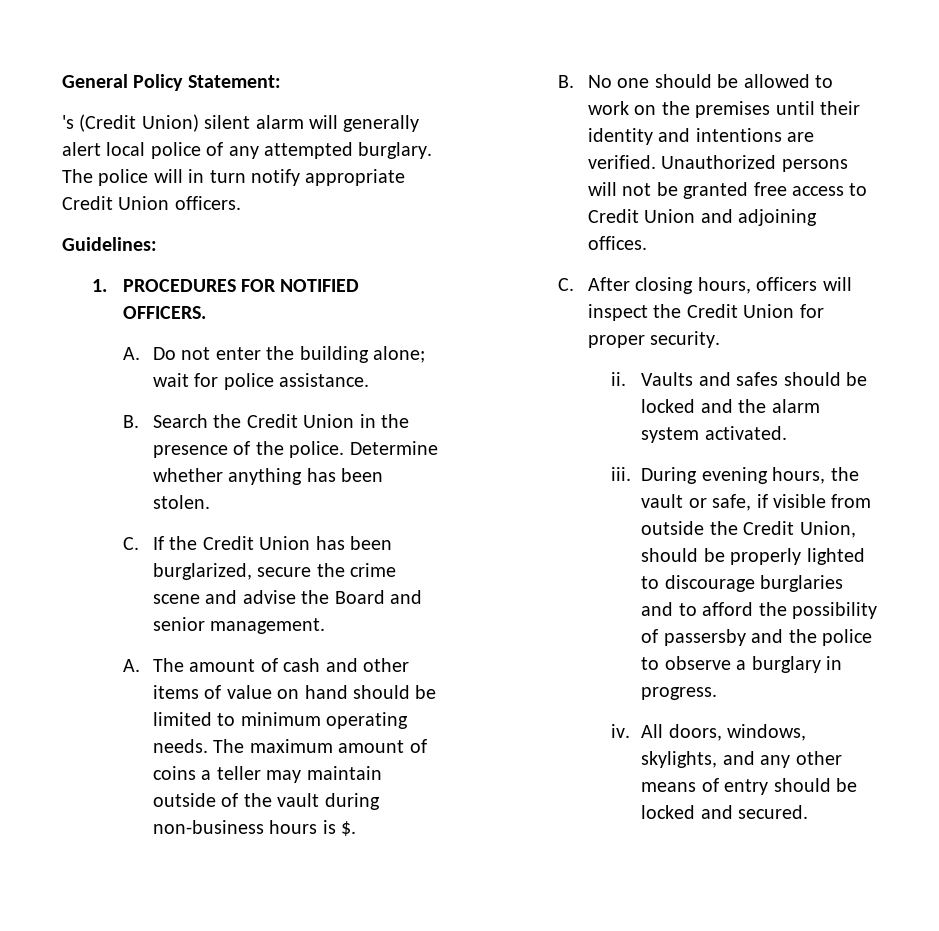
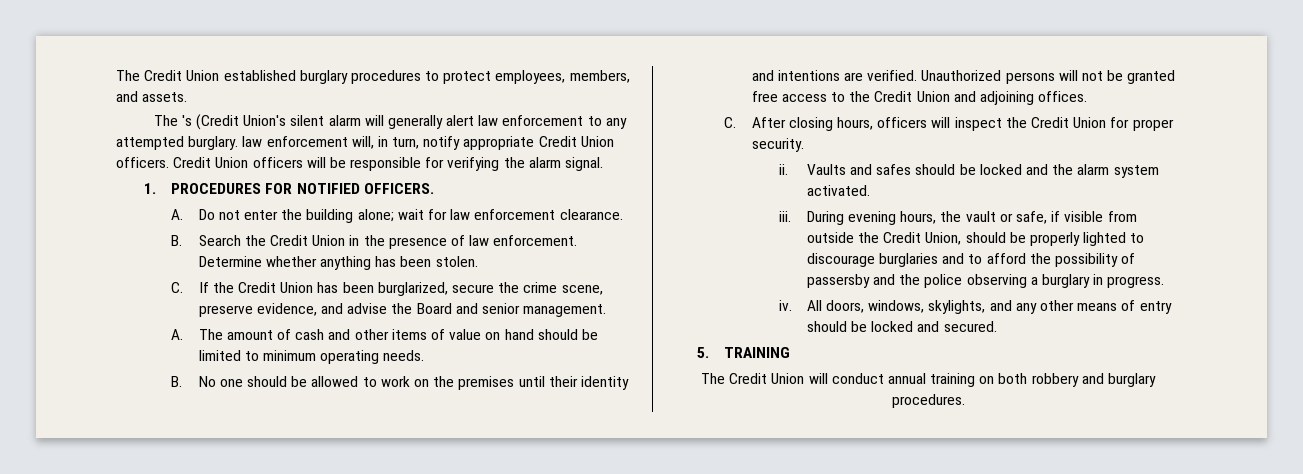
[62,74,281,91] General Policy Statement: // -> [116,70,630,84] [116,91,188,102] [153,115,178,126] The Credit Union established burglary procedures to protect employees, members, and assets. // The
[141,114,199,132] Union) -> [243,115,287,126] Union's
[106,142,433,159] [62,169,246,186] local police of any attempted burglary. The police will in turn -> [478,115,627,129] [116,136,420,150] law enforcement to any attempted burglary. law enforcement will, in turn,
[62,237,157,251] // Guidelines: -> [173,157,604,171] Credit Union officers will be responsible for verifying the alarm signal.
[223,373,370,390] police assistance. -> [450,209,623,220] law enforcement clearance.
[255,441,345,458] the police. -> [469,235,578,246] law enforcement.
[152,594,200,604] scene -> [561,285,603,295] [198,303,317,317] scene, preserve evidence,
[213,739,427,753] [152,766,382,783] [152,793,380,810] [152,820,357,836] The maximum amount of coins a teller may maintain outside of the vault during non-business hours is $. -> (425, 355) none
(868, 189) none -> [849,91,871,102] the
[641,656,731,670] to observe -> [966,274,1027,288] observing
(809, 812) none -> [696,347,791,358] [700,373,1157,387] [891,394,965,408] // 5. TRAINING // The Credit Union will conduct annual training on both robbery and burglary procedures.

